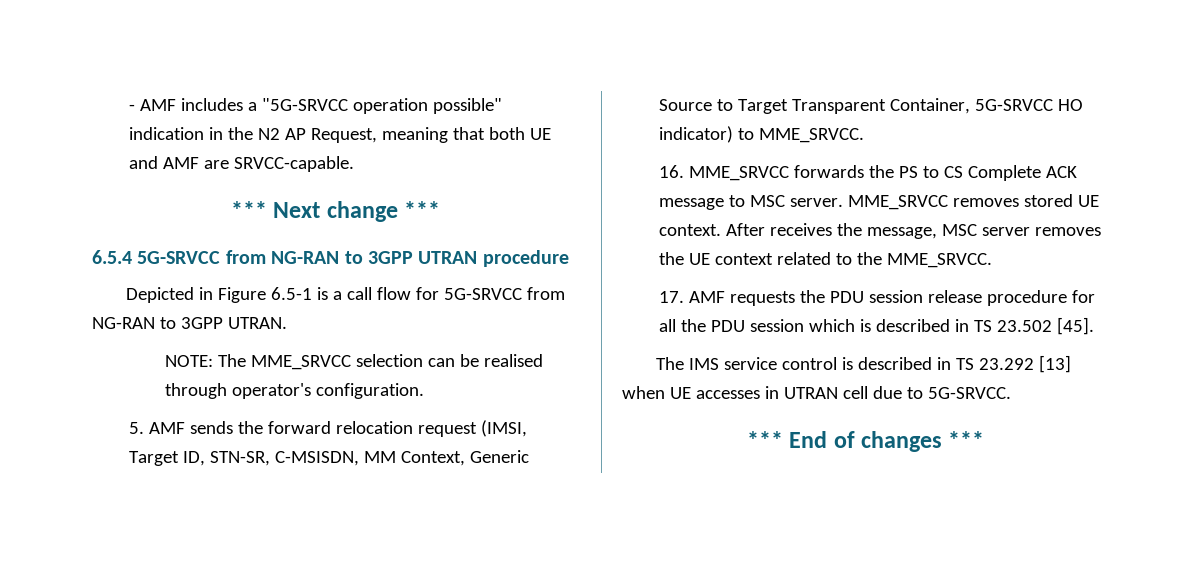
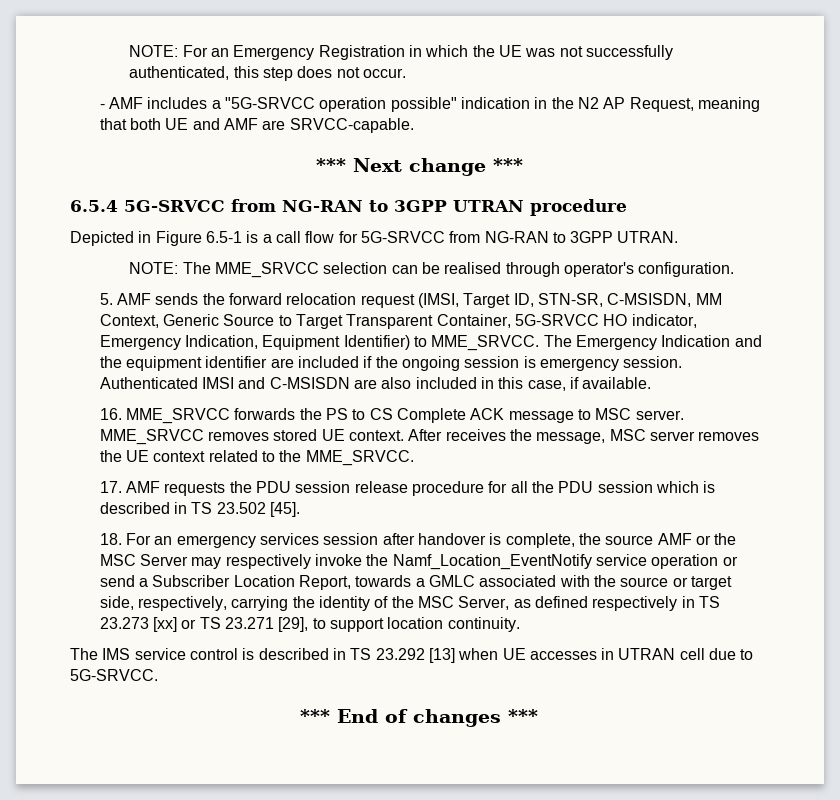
(128, 107) none -> [129,45,673,60] [129,66,406,81] NOTE: For an Emergency Registration in which the UE was not successfully authenticated, this step does not occur. //
[658,126,864,143] indicator) to MME_SRVCC. -> [631,314,697,328] [99,335,762,351] [99,356,683,371] [99,377,652,391] indicator, Emergency Indication, Equipment Identifier) to MME_SRVCC. The Emergency Indication and the equipment identifier are included if the ongoing session is emergency session. Authenticated IMSI and C-MSISDN are also included in this case, if available.
(1094, 326) none -> [99,533,737,548] [99,554,738,570] [99,575,732,590] [99,596,720,611] [99,617,520,632] // 18. For an emergency services session after handover is complete, the source AMF or the MSC Server may respectively invoke the Namf_Location_EventNotify service operation or send a Subscriber Location Report, towards a GMLC associated with the source or target side, respectively, carrying the identity of the MSC Server, as defined respectively in TS 23.273 [xx] or TS 23.271 [29], to support location continuity.

